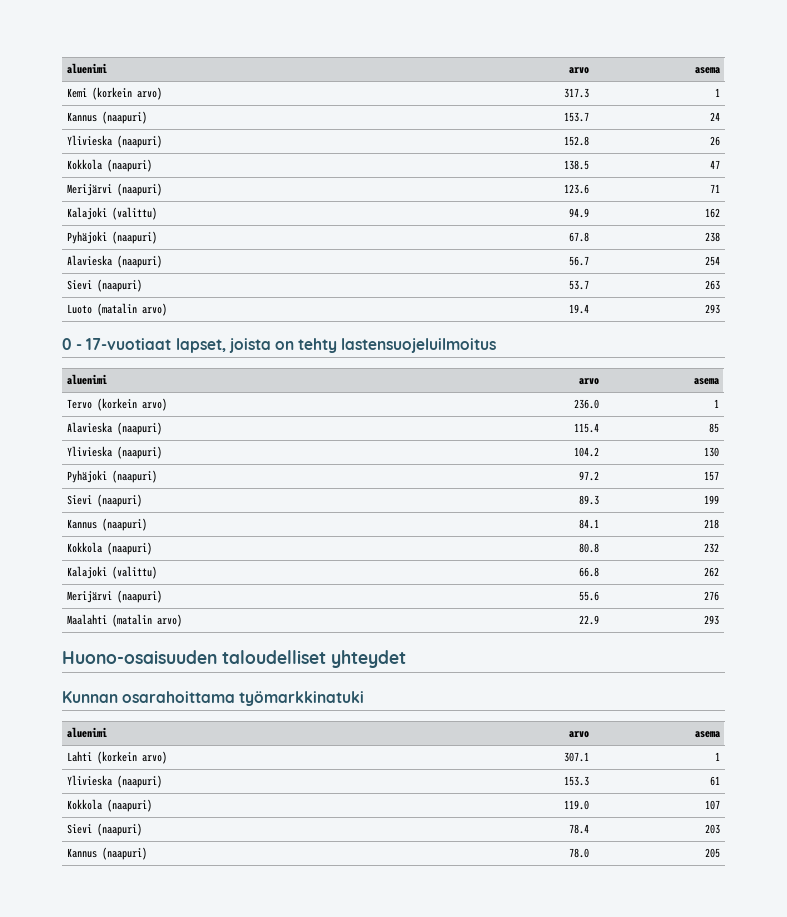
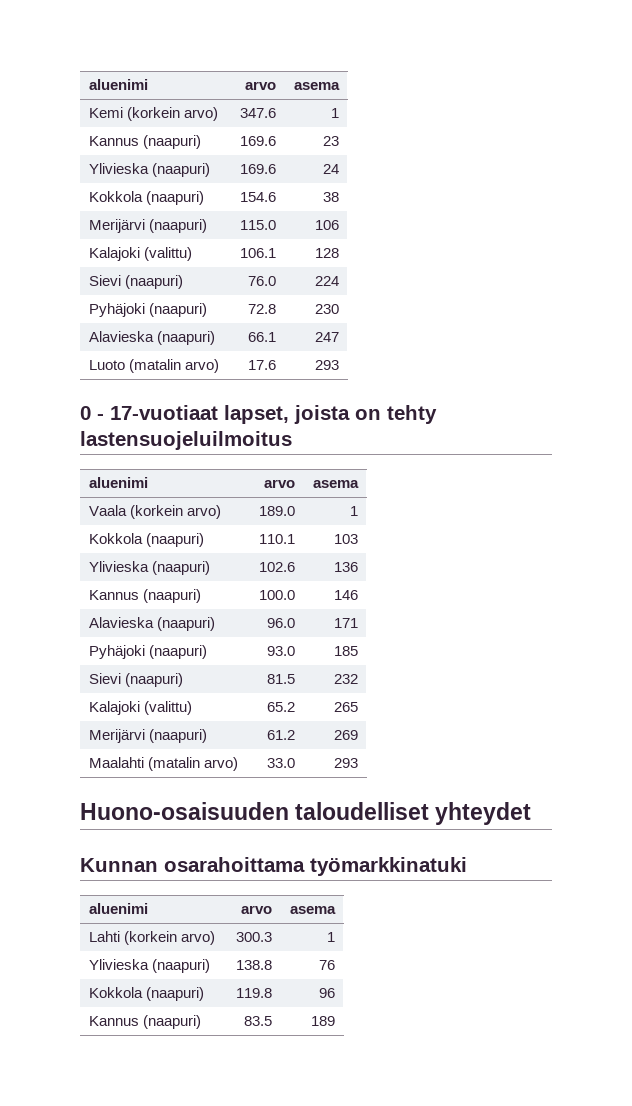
[564,88,590,98] 317.3 -> [240,108,277,118] 347.6
[564,112,590,122] [710,112,721,121] [66,135,162,148] [564,136,590,146] [710,136,721,146] [66,159,152,172] [564,160,590,170] [710,160,721,169] [66,183,162,196] [564,184,590,194] [710,184,721,193] [66,207,157,220] [569,208,590,218] [705,208,721,218] [66,231,157,244] [569,232,590,242] [705,232,721,242] [66,255,162,268] [569,256,590,266] [705,256,721,266] [66,279,142,292] [569,280,590,290] [705,280,721,290] 153.7 | 24 // Ylivieska (naapuri) | 152.8 | 26 // Kokkola (naapuri) | 138.5 | 47 // Merijärvi (naapuri) | 123.6 | 71 // Kalajoki (valittu) | 94.9 | 162 // Pyhäjoki (naapuri) | 67.8 | 238 // Alavieska (naapuri) | 56.7 | 254 // Sievi (naapuri) | 53.7 | 263 -> [240,136,277,146] [323,136,340,146] [88,163,210,177] [240,164,277,174] [323,164,340,174] [88,191,204,205] [240,192,277,202] [323,192,340,202] [88,219,207,233] [240,220,277,230] [315,220,340,230] [88,247,192,261] [240,248,277,258] [315,248,340,258] [88,275,183,289] [248,276,277,286] [315,276,340,286] [88,303,207,317] [248,304,277,314] [315,304,340,314] [88,331,215,345] [248,332,277,342] [315,332,340,342] 169.6 | 23 // Ylivieska (naapuri) | 169.6 | 24 // Kokkola (naapuri) | 154.6 | 38 // Merijärvi (naapuri) | 115.0 | 106 // Kalajoki (valittu) | 106.1 | 128 // Sievi (naapuri) | 76.0 | 224 // Pyhäjoki (naapuri) | 72.8 | 230 // Alavieska (naapuri) | 66.1 | 247
[569,304,590,314] 19.4 -> [248,360,277,370] 17.6
[66,398,167,411] [574,399,600,409] [714,399,720,408] [66,422,162,435] [574,423,600,433] [709,423,720,433] [66,446,162,459] [574,447,600,457] [704,447,720,457] [66,470,157,483] [579,471,600,481] [704,471,720,481] [66,494,142,507] [579,495,600,505] [704,495,720,504] [66,518,147,531] [579,519,600,529] [704,519,720,529] [66,542,152,555] [579,543,600,553] Tervo (korkein arvo) | 236.0 | 1 // Alavieska (naapuri) | 115.4 | 85 // Ylivieska (naapuri) | 104.2 | 130 // Pyhäjoki (naapuri) | 97.2 | 157 // Sievi (naapuri) | 89.3 | 199 // Kannus (naapuri) | 84.1 | 218 // Kokkola (naapuri) | 80.8 -> [88,505,221,519] [259,506,296,516] [350,506,359,516] [88,533,204,547] [259,534,296,544] [334,534,359,544] [88,561,210,575] [259,562,296,572] [334,562,359,572] [88,589,201,603] [259,590,296,600] [334,590,359,600] [88,617,215,631] [267,618,296,628] [334,618,359,628] [88,645,207,659] [267,646,296,656] [334,646,359,656] [88,673,183,687] [267,674,296,684] Vaala (korkein arvo) | 189.0 | 1 // Kokkola (naapuri) | 110.1 | 103 // Ylivieska (naapuri) | 102.6 | 136 // Kannus (naapuri) | 100.0 | 146 // Alavieska (naapuri) | 96.0 | 171 // Pyhäjoki (naapuri) | 93.0 | 185 // Sievi (naapuri) | 81.5
[579,567,600,577] [704,567,720,577] [66,590,162,603] [579,591,600,601] [704,591,720,601] 66.8 | 262 // Merijärvi (naapuri) | 55.6 | 276 -> [267,702,296,712] [334,702,359,712] [88,729,207,743] [267,730,296,740] [334,730,359,740] 65.2 | 265 // Merijärvi (naapuri) | 61.2 | 269
[579,615,600,625] 22.9 -> [267,758,296,768] 33.0
[564,752,590,762] 307.1 -> [236,932,273,942] 300.3
[564,776,590,786] [710,776,721,786] [66,799,152,812] [564,800,590,810] [705,800,721,810] [66,823,142,836] [569,824,590,834] [705,824,721,834] [66,847,147,860] [569,848,590,858] [705,848,721,858] 153.3 | 61 // Kokkola (naapuri) | 119.0 | 107 // Sievi (naapuri) | 78.4 | 203 // Kannus (naapuri) | 78.0 | 205 -> [236,960,273,970] [319,960,336,970] [88,987,204,1001] [236,988,273,998] [319,988,336,998] [88,1015,201,1029] [244,1016,273,1026] [311,1016,336,1026] 138.8 | 76 // Kokkola (naapuri) | 119.8 | 96 // Kannus (naapuri) | 83.5 | 189

